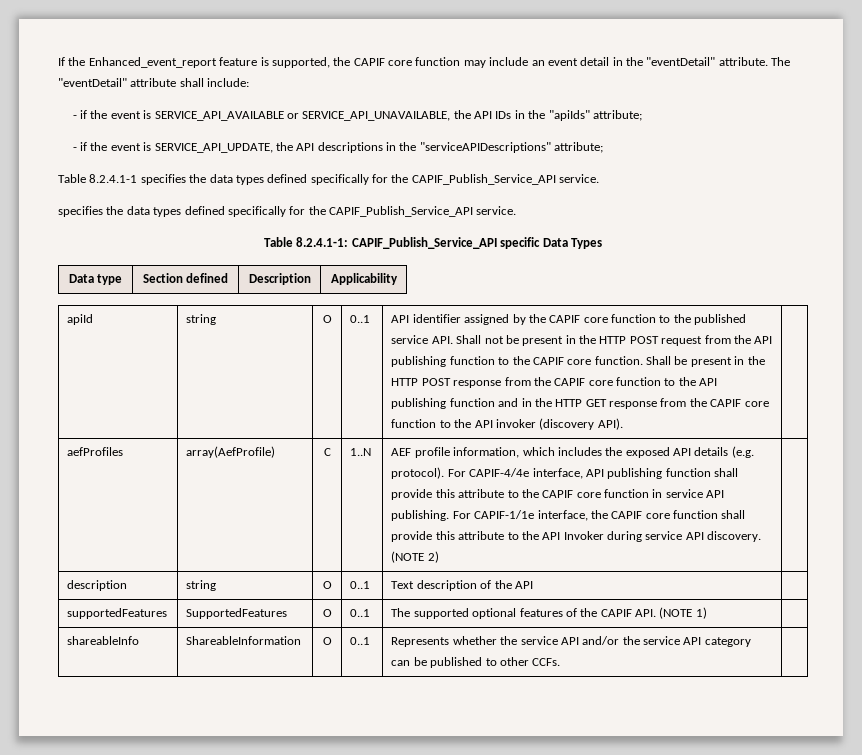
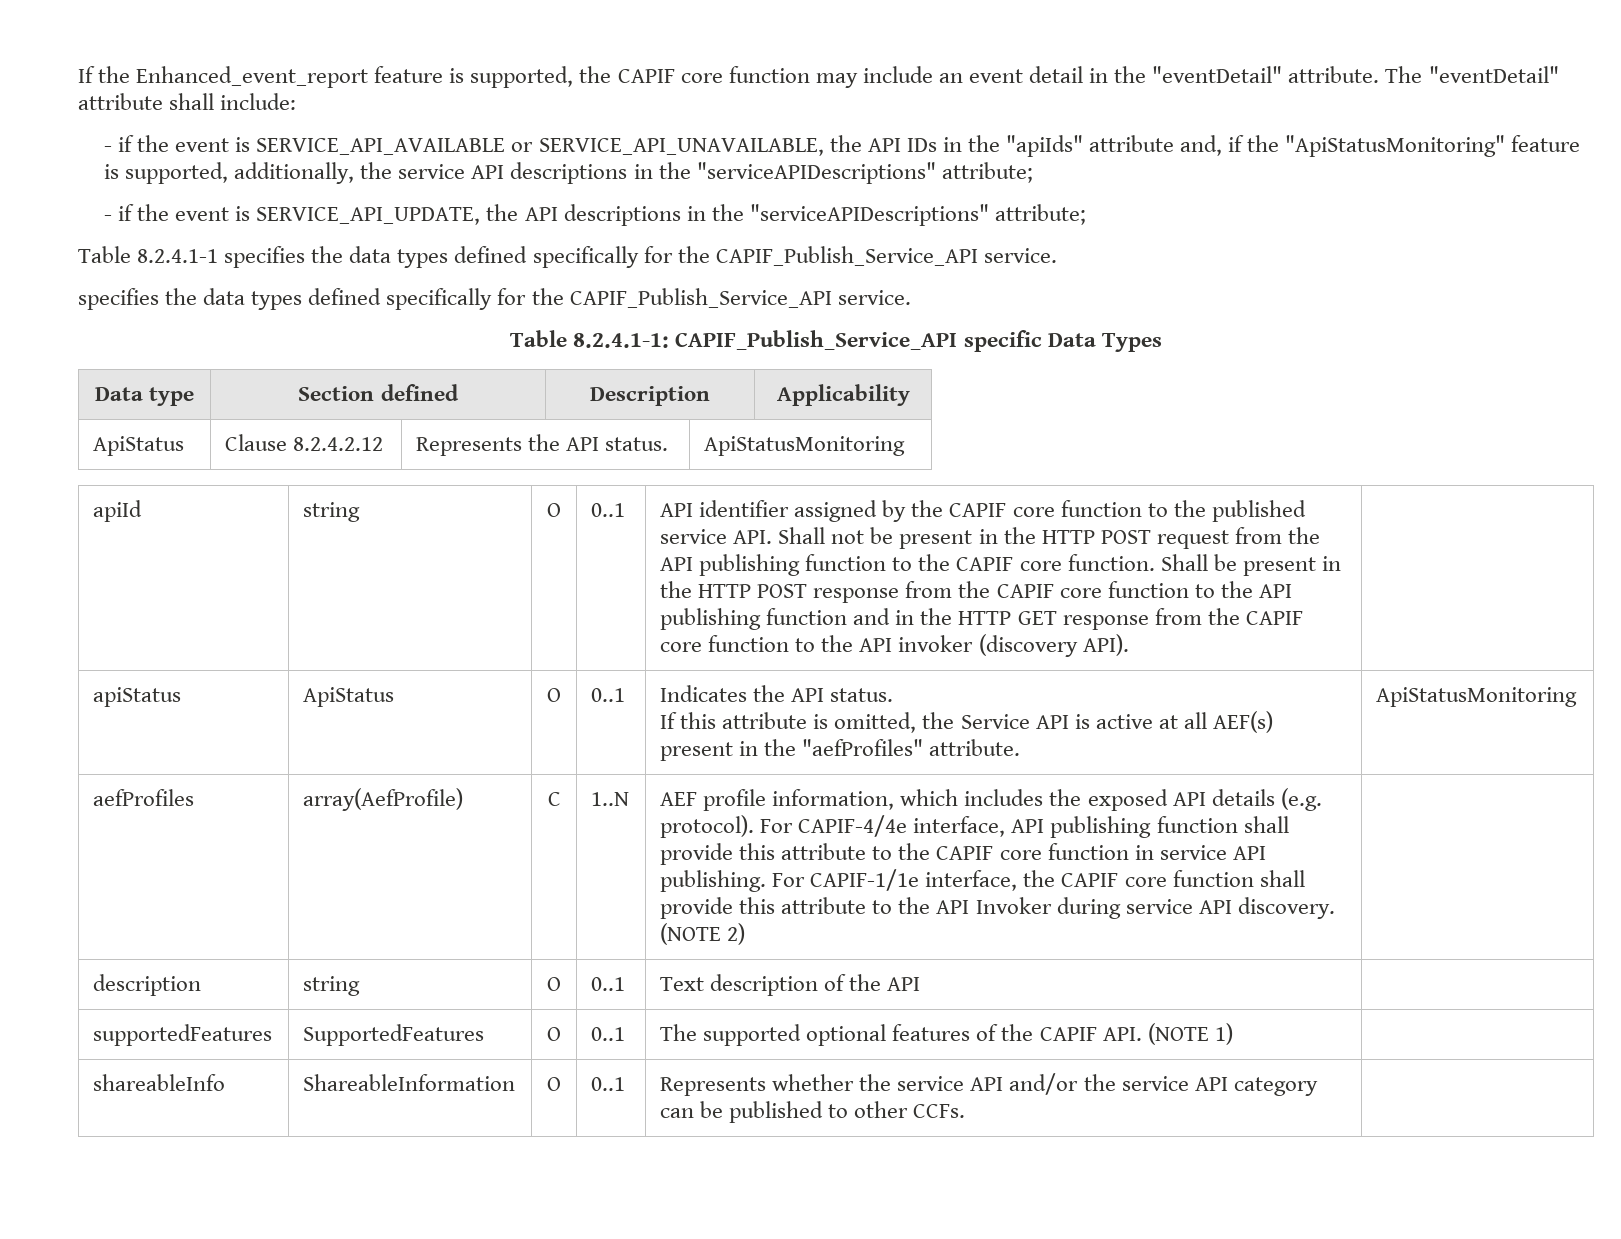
(590, 115) none -> [1089,135,1581,157] [103,162,936,184] attribute and, if the "ApiStatusMonitoring" feature is supported, additionally, the service API descriptions in the "serviceAPIDescriptions"
(398, 279) none -> [93,436,185,456] [225,434,384,451] [416,434,669,456] [704,436,906,456] // ApiStatus | Clause 8.2.4.2.12 | Represents the API status. | ApiStatusMonitoring
(623, 424) none -> [93,687,182,707] [303,687,395,707] [547,688,561,702] [591,688,626,702] [660,685,894,702] [660,711,1273,733] [660,739,1021,761] [1376,687,1578,707] // apiStatus | ApiStatus | O | 0..1 | Indicates the API status. // If this attribute is omitted, the Service API is active at all AEF(s) present in the "aefProfiles" attribute. | ApiStatusMonitoring

